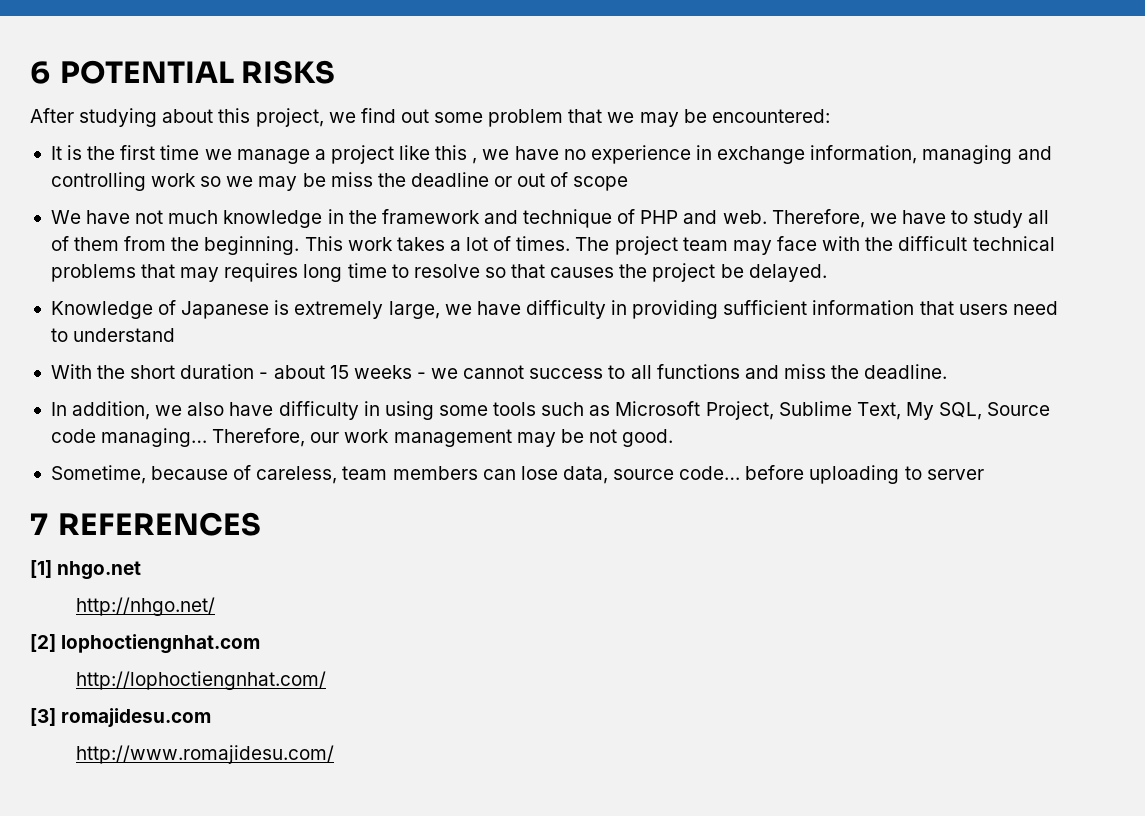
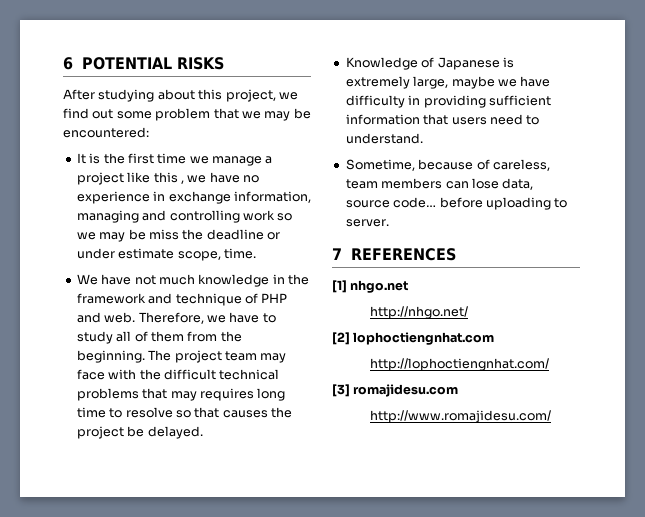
[517,172,629,191] out of scope -> [76,248,256,261] under estimate scope, time.
[304,236,571,251] This work takes a lot of times. -> (145, 356) none
(440, 310) none -> [451,76,495,89] maybe
[73,328,176,342] [50,364,948,379] [50,401,1051,420] [50,428,674,447] understand // With the short duration - about 15 weeks - we cannot success to all functions and miss the deadline. // In addition, we also have difficulty in using some tools such as Microsoft Project, Sublime Text, My SQL, Source code managing… Therefore, our work management may be not good. -> [345,133,423,144] understand.
[926,469,984,480] server -> [345,219,389,227] server.

